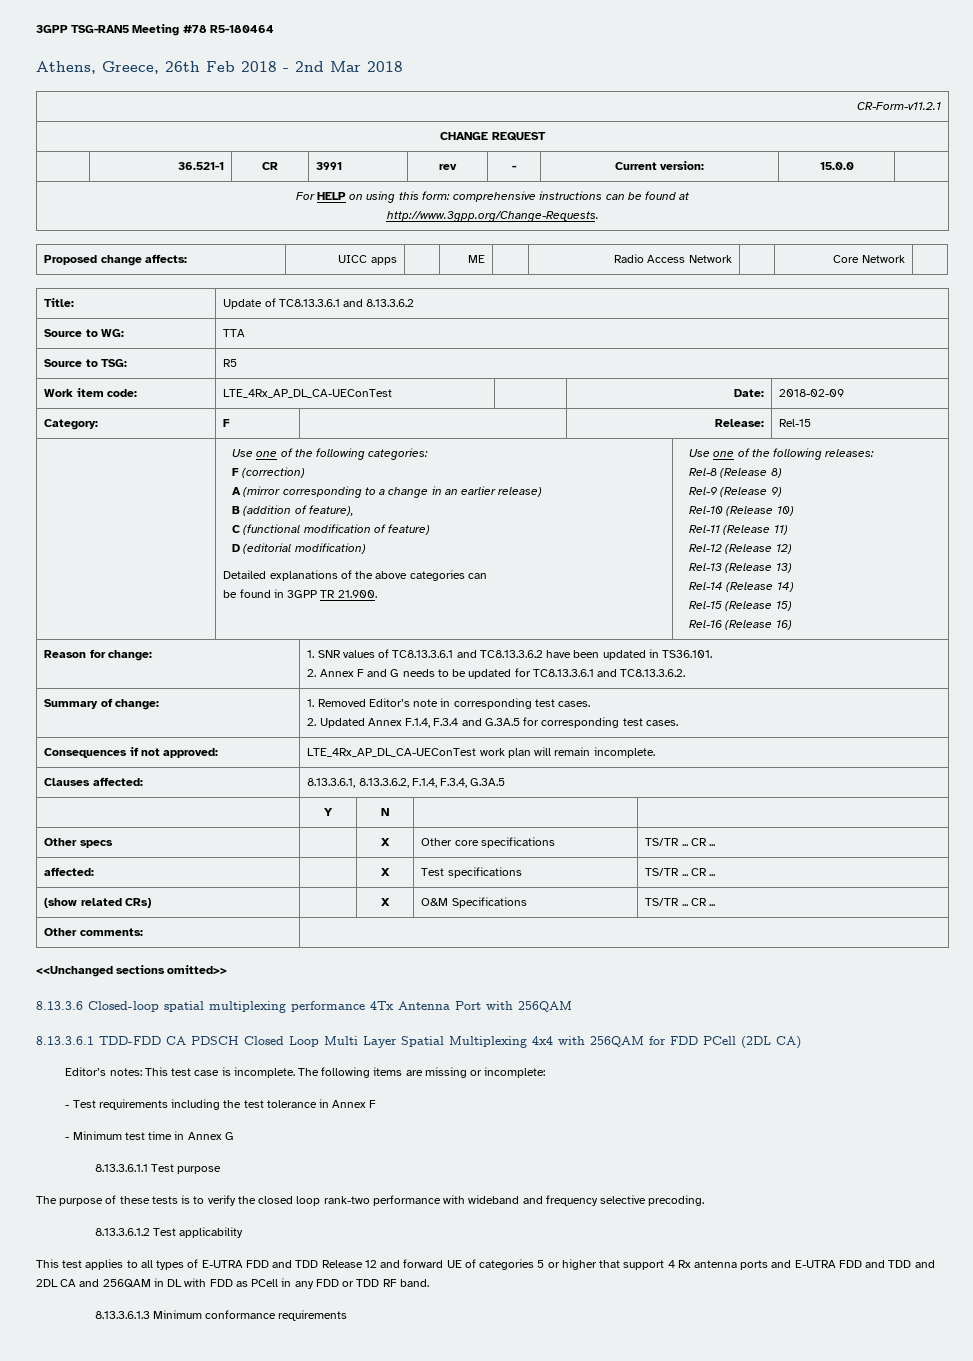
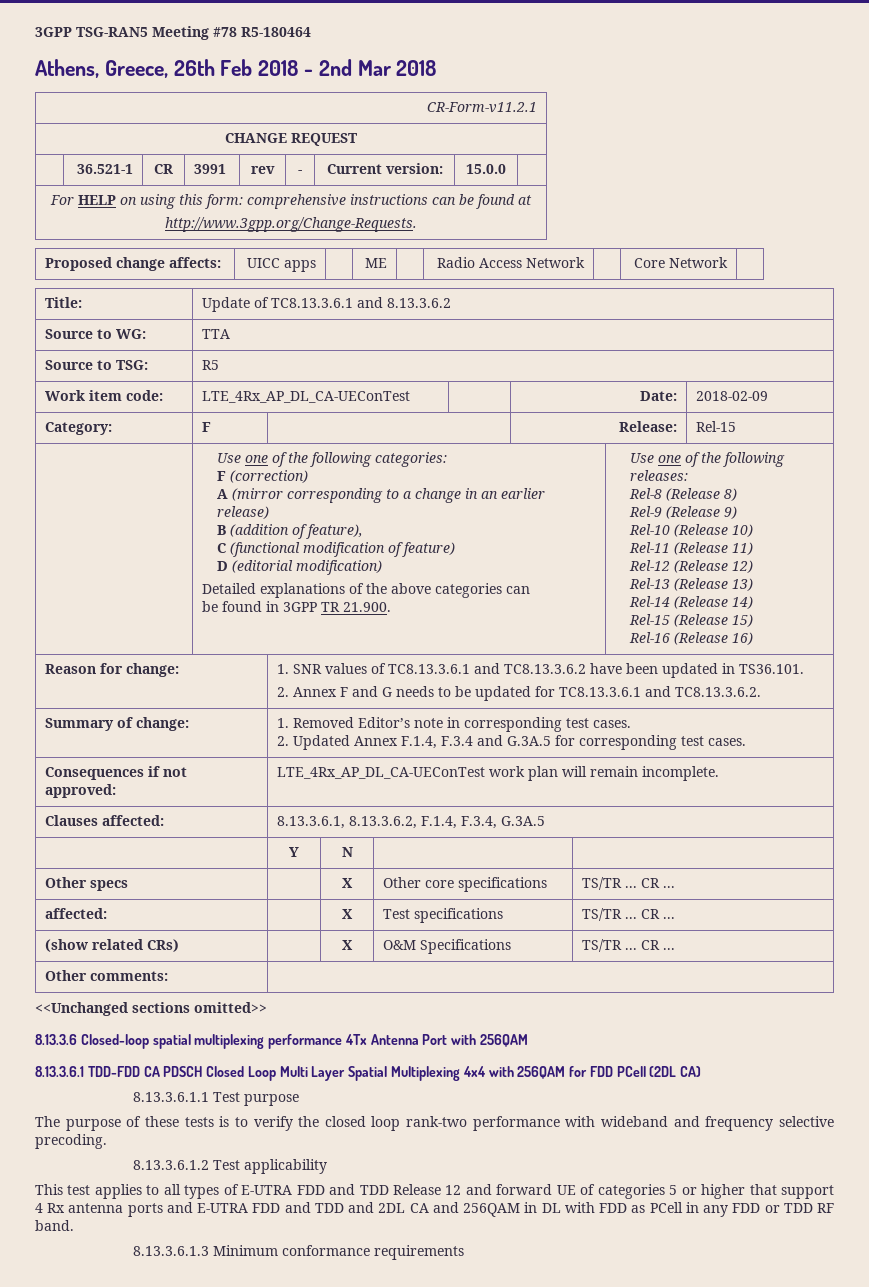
[65,1067,546,1078] [65,1099,377,1110] [65,1131,234,1140] // Editor’s notes: This test case is incomplete. The following items are missing or incomplete: // - Test requirements including the test tolerance in Annex F // - Minimum test time in Annex G -> (702, 1071) none

